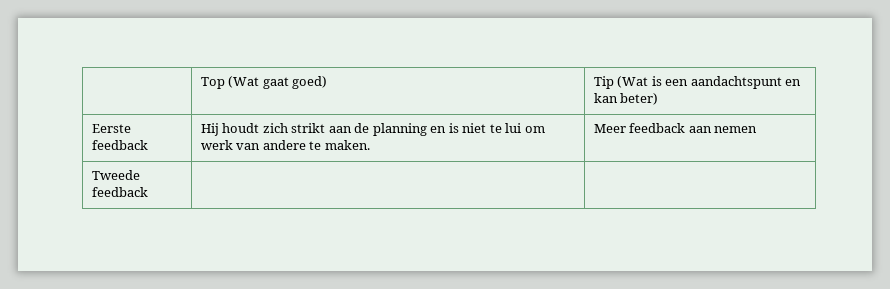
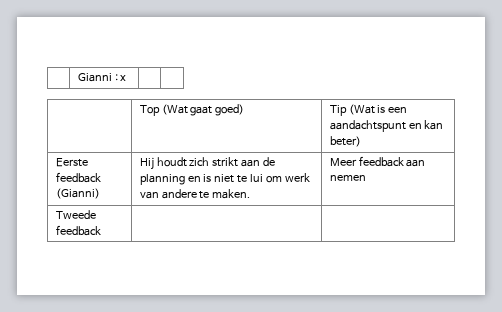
(200, 83) none -> [77,73,127,82] | Gianni : x | | //
(148, 145) none -> [55,188,100,199] (Gianni)

